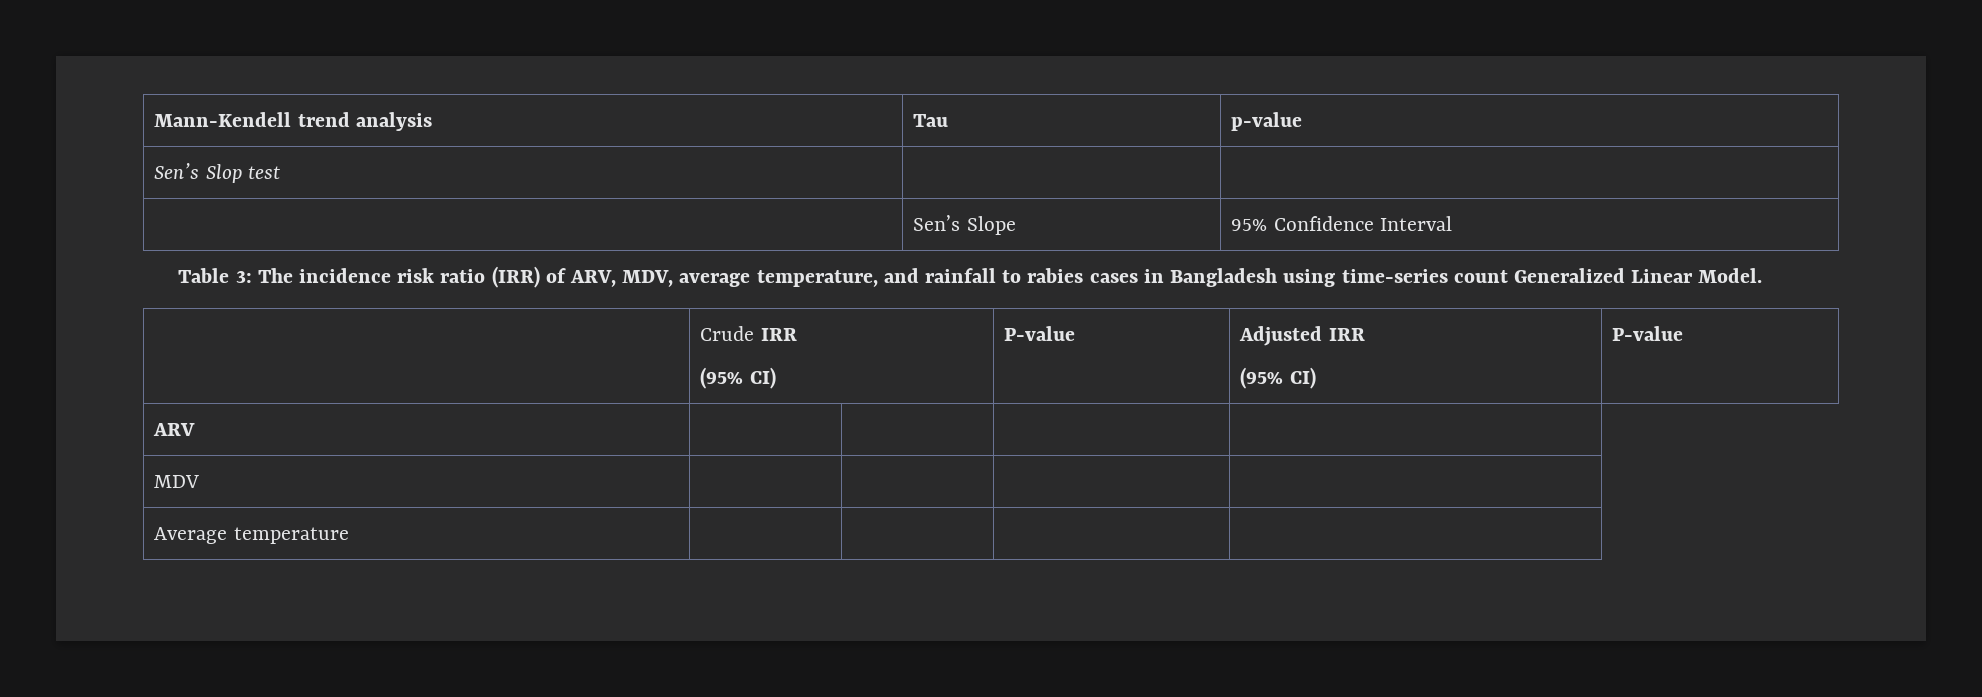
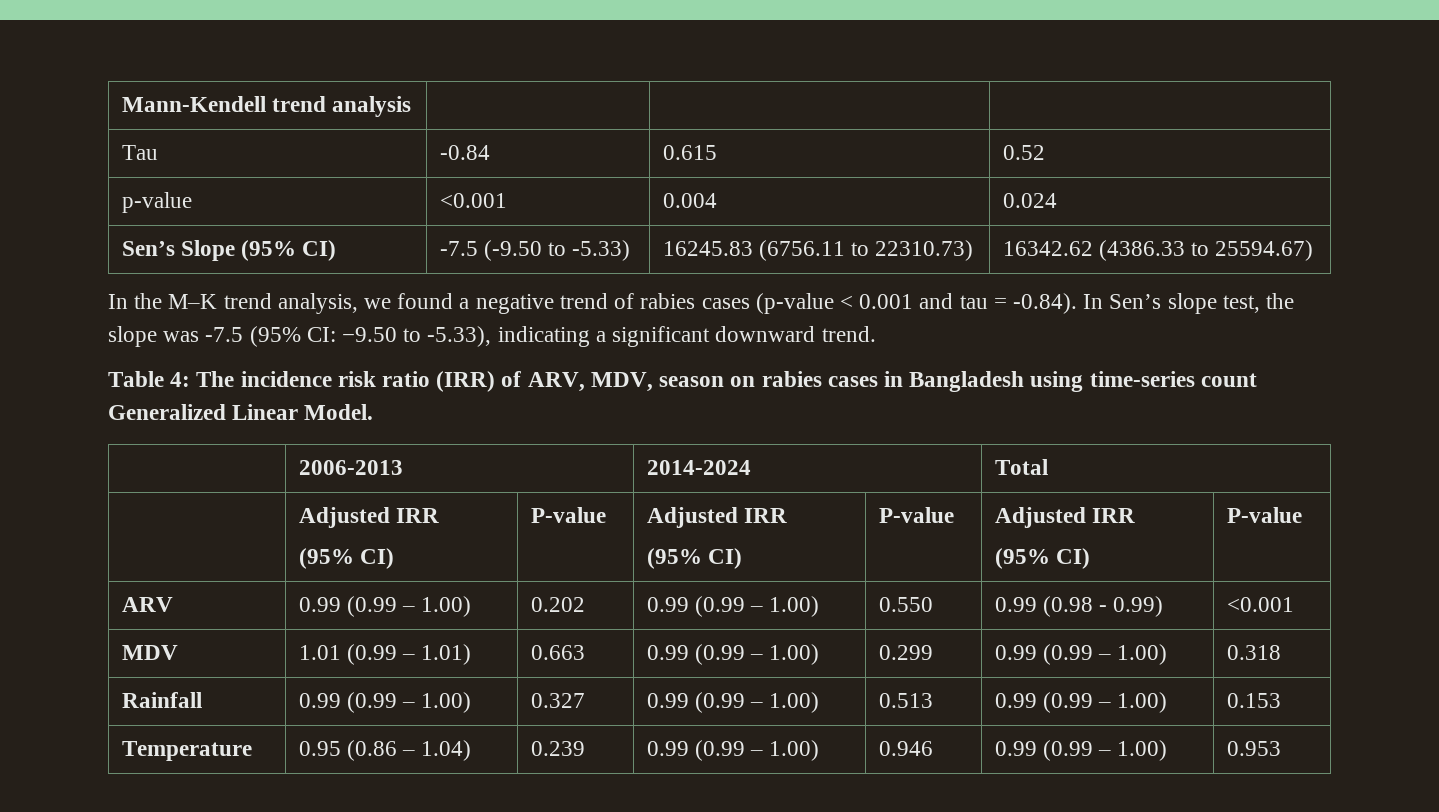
[913,114,949,127] [1231,112,1303,131] [154,163,280,183] [913,215,1016,235] [1231,216,1452,231] Tau | p-value // Sen’s Slop test | | // | Sen’s Slope | 95% Confidence Interval -> [121,145,158,160] [439,145,490,160] [662,145,717,160] [1002,145,1045,160] [121,192,192,213] [439,193,507,208] [662,193,717,208] [1002,193,1057,208] [121,240,337,261] [439,240,631,261] [662,240,974,261] [1002,240,1314,261] [108,293,1295,314] [108,326,876,347] | | // Tau | -0.84 | 0.615 | 0.52 // p-value | <0.001 | 0.004 | 0.024 // Sen’s Slope (95% CI) | -7.5 (-9.50 to -5.33) | 16245.83 (6756.11 to 22310.73) | 16342.62 (4386.33 to 25594.67) // In the M–K trend analysis, we found a negative trend of rabies cases (p-value < 0.001 and tau = -0.84). In Sen’s slope test, the slope was -7.5 (95% CI: −9.50 to -5.33), indicating a significant downward trend.
[235,271,252,283] 3: -> [170,372,191,387] 4:
[679,268,1022,287] average temperature, and rainfall to -> [659,376,756,387] season on
[700,326,755,341] Crude -> [298,460,403,475] [646,460,751,475] [994,459,1048,475] [298,507,440,528] [298,548,395,569] [530,507,606,523] [646,507,738,528] 2006-2013 | 2014-2024 | Total // | Adjusted IRR // (95% CI) | P-value | Adjusted
[154,475,200,488] [154,527,349,544] | | | // MDV | | | | // Average temperature | | | | -> [298,596,472,617] [530,597,585,612] [646,596,820,617] [878,597,933,612] [994,596,1164,617] [1226,597,1294,612] [121,645,178,660] [298,644,472,665] [530,645,585,660] [646,644,820,665] [878,645,933,660] [994,644,1168,665] [1226,645,1281,660] [121,692,202,708] [298,692,472,713] [530,693,585,708] [646,692,820,713] [878,693,933,708] [994,692,1168,713] [1226,693,1281,708] [121,741,252,761] [298,740,472,761] [530,741,585,756] [646,740,820,761] [878,741,933,756] [994,740,1168,761] [1226,741,1281,756] 0.99 (0.99 – 1.00) | 0.202 | 0.99 (0.99 – 1.00) | 0.550 | 0.99 (0.98 - 0.99) | <0.001 // MDV | 1.01 (0.99 – 1.01) | 0.663 | 0.99 (0.99 – 1.00) | 0.299 | 0.99 (0.99 – 1.00) | 0.318 // Rainfall | 0.99 (0.99 – 1.00) | 0.327 | 0.99 (0.99 – 1.00) | 0.513 | 0.99 (0.99 – 1.00) | 0.153 // Temperature | 0.95 (0.86 – 1.04) | 0.239 | 0.99 (0.99 – 1.00) | 0.946 | 0.99 (0.99 – 1.00) | 0.953

